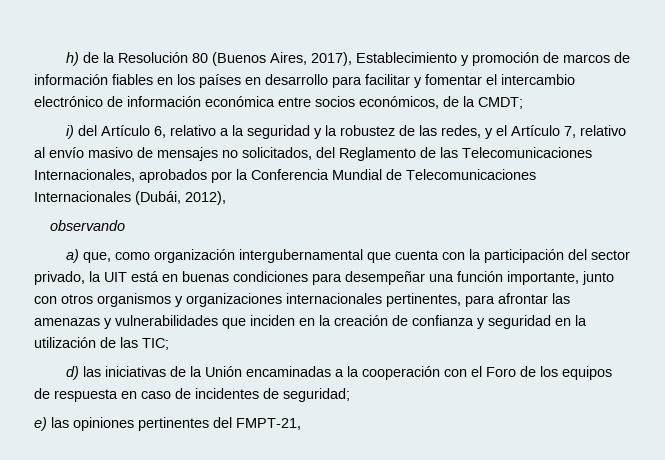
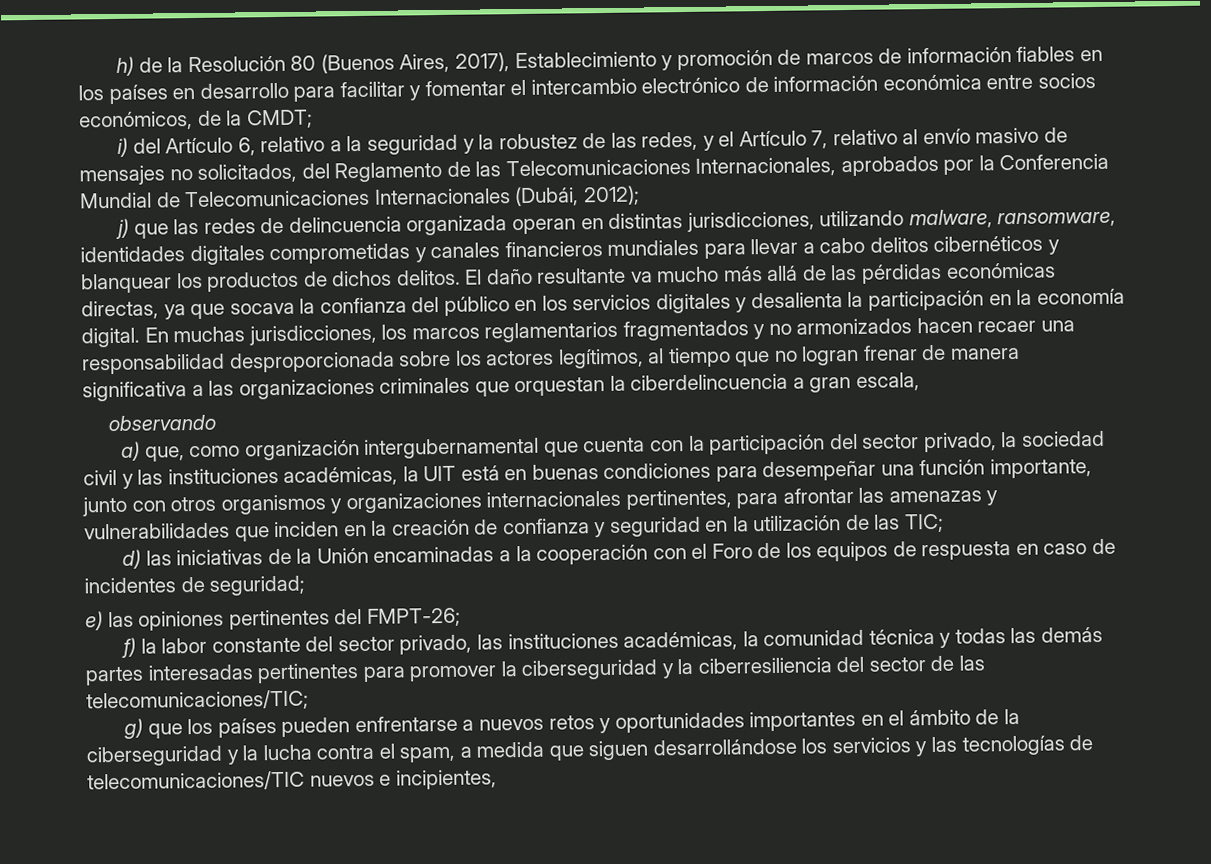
[185,191,226,205] 2012), -> [582,185,640,206] [115,209,1117,239] [80,235,1060,266] [81,262,1056,294] [81,288,1125,320] [81,317,1075,348] [82,344,1020,375] [82,372,920,402] 2012); // j) que las redes de delincuencia organizada operan en distintas jurisdicciones, utilizando malware, ransomware, identidades digitales comprometidas y canales financieros mundiales para llevar a cabo delitos cibernéticos y blanquear los productos de dichos delitos. El daño resultante va mucho más allá de las pérdidas económicas directas, ya que socava la confianza del público en los servicios digitales y desalienta la participación en la economía digital. En muchas jurisdicciones, los marcos reglamentarios fragmentados y no armonizados hacen recaer una responsabilidad desproporcionada sobre los actores legítimos, al tiempo que no logran frenar de manera significativa a las organizaciones criminales que orquestan la ciberdelincuencia a gran escala,
(101, 276) none -> [1021,430,1105,447] [83,466,419,489] sociedad civil y las instituciones académicas, la
[236,418,301,430] FMPT-21, -> [366,607,461,627] [121,626,1103,658] [85,655,985,686] [86,689,309,712] [124,708,1020,739] [86,735,1094,767] [87,769,497,792] FMPT-26; // f) la labor constante del sector privado, las instituciones académicas, la comunidad técnica y todas las demás partes interesadas pertinentes para promover la ciberseguridad y la ciberresiliencia del sector de las telecomunicaciones/TIC; // g) que los países pueden enfrentarse a nuevos retos y oportunidades importantes en el ámbito de la ciberseguridad y la lucha contra el spam, a medida que siguen desarrollándose los servicios y las tecnologías de telecomunicaciones/TIC nuevos e incipientes,

